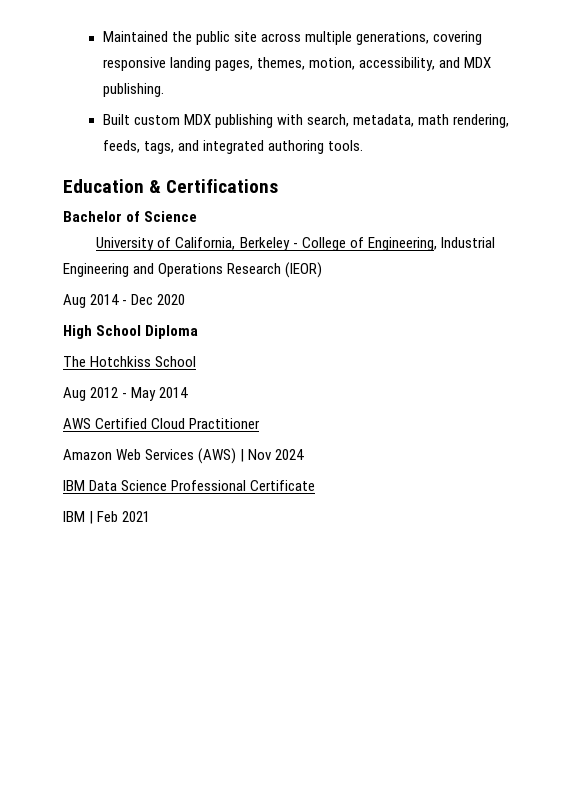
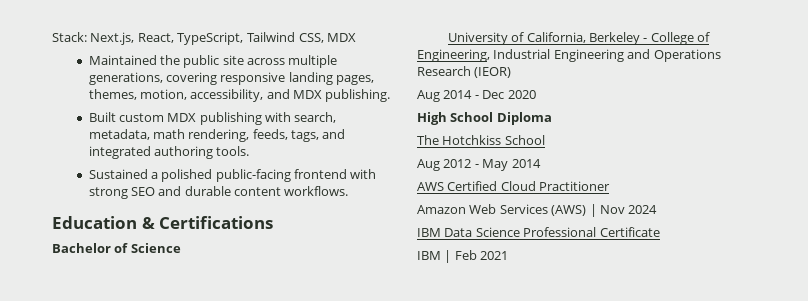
(102, 36) none -> [52,32,357,45] Stack: Next.js, React, TypeScript, Tailwind CSS, MDX //
(363, 145) none -> [88,169,377,182] [88,186,349,199] // Sustained a polished public-facing frontend with strong SEO and durable content workflows.

